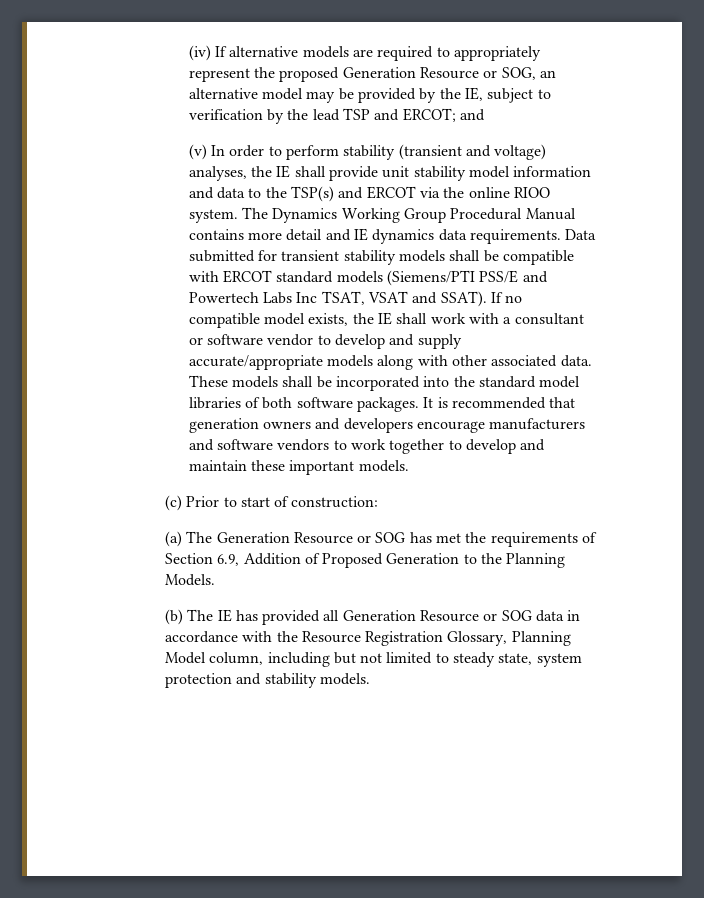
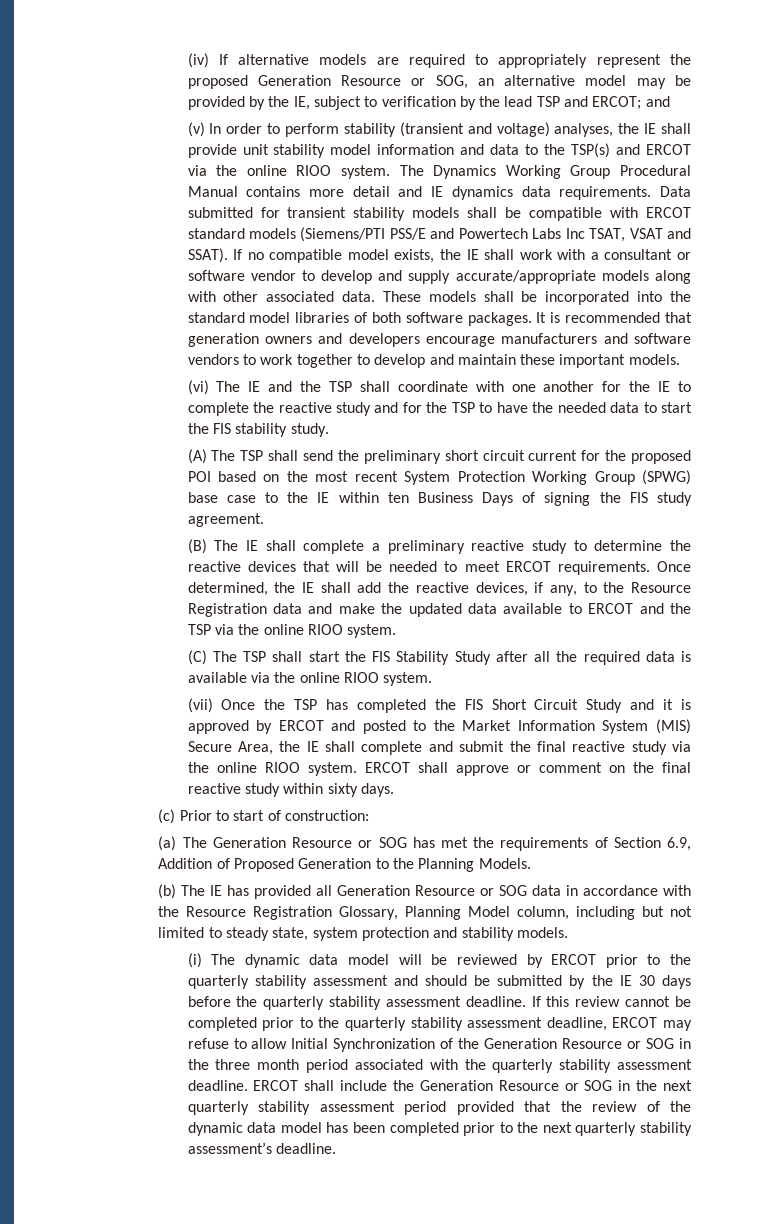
(409, 466) none -> [187,380,691,395] [187,402,692,416] [187,423,329,437] [187,449,691,464] [187,470,691,485] [187,492,692,506] [187,513,264,527] [187,539,691,554] [187,561,691,575] [187,582,691,596] [187,603,691,617] [187,624,397,638] [187,650,691,665] [187,672,433,686] [187,698,691,713] [187,719,692,734] [187,741,691,755] [187,762,691,776] [187,783,394,797] // (vi) The IE and the TSP shall coordinate with one another for the IE to complete the reactive study and for the TSP to have the needed data to start the FIS stability study. // (A) The TSP shall send the preliminary short circuit current for the proposed POI based on the most recent System Protection Working Group (SPWG) base case to the IE within ten Business Days of signing the FIS study agreement. // (B) The IE shall complete a preliminary reactive study to determine the reactive devices that will be needed to meet ERCOT requirements. Once determined, the IE shall add the reactive devices, if any, to the Resource Registration data and make the updated data available to ERCOT and the TSP via the online RIOO system. // (C) The TSP shall start the FIS Stability Study after all the required data is available via the online RIOO system. // (vii) Once the TSP has completed the FIS Short Circuit Study and it is approved by ERCOT and posted to the Market Information System (MIS) Secure Area, the IE shall complete and submit the final reactive study via the online RIOO system. ERCOT shall approve or comment on the final reactive study within sixty days.
(370, 679) none -> [187,953,691,968] [187,975,691,989] [187,996,692,1010] [187,1017,692,1031] [187,1038,692,1052] [187,1059,692,1073] [187,1080,693,1091] [187,1101,691,1115] [187,1122,692,1136] [187,1142,336,1154] // (i) The dynamic data model will be reviewed by ERCOT prior to the quarterly stability assessment and should be submitted by the IE 30 days before the quarterly stability assessment deadline. If this review cannot be completed prior to the quarterly stability assessment deadline, ERCOT may refuse to allow Initial Synchronization of the Generation Resource or SOG in the three month period associated with the quarterly stability assessment deadline. ERCOT shall include the Generation Resource or SOG in the next quarterly stability assessment period provided that the review of the dynamic data model has been completed prior to the next quarterly stability assessment’s deadline.

